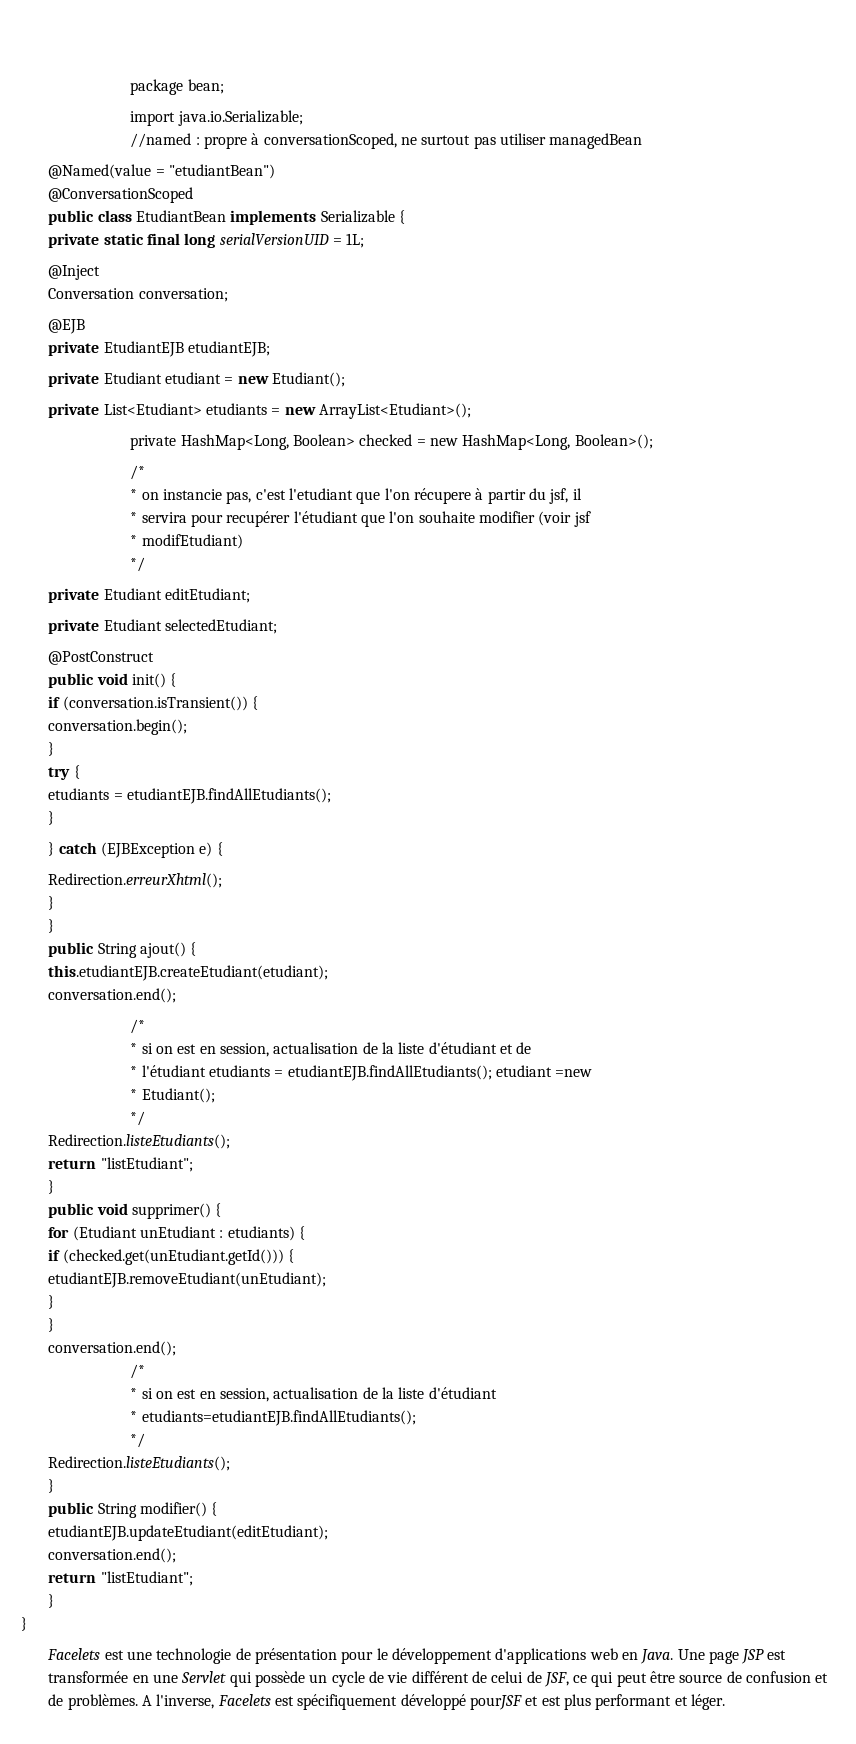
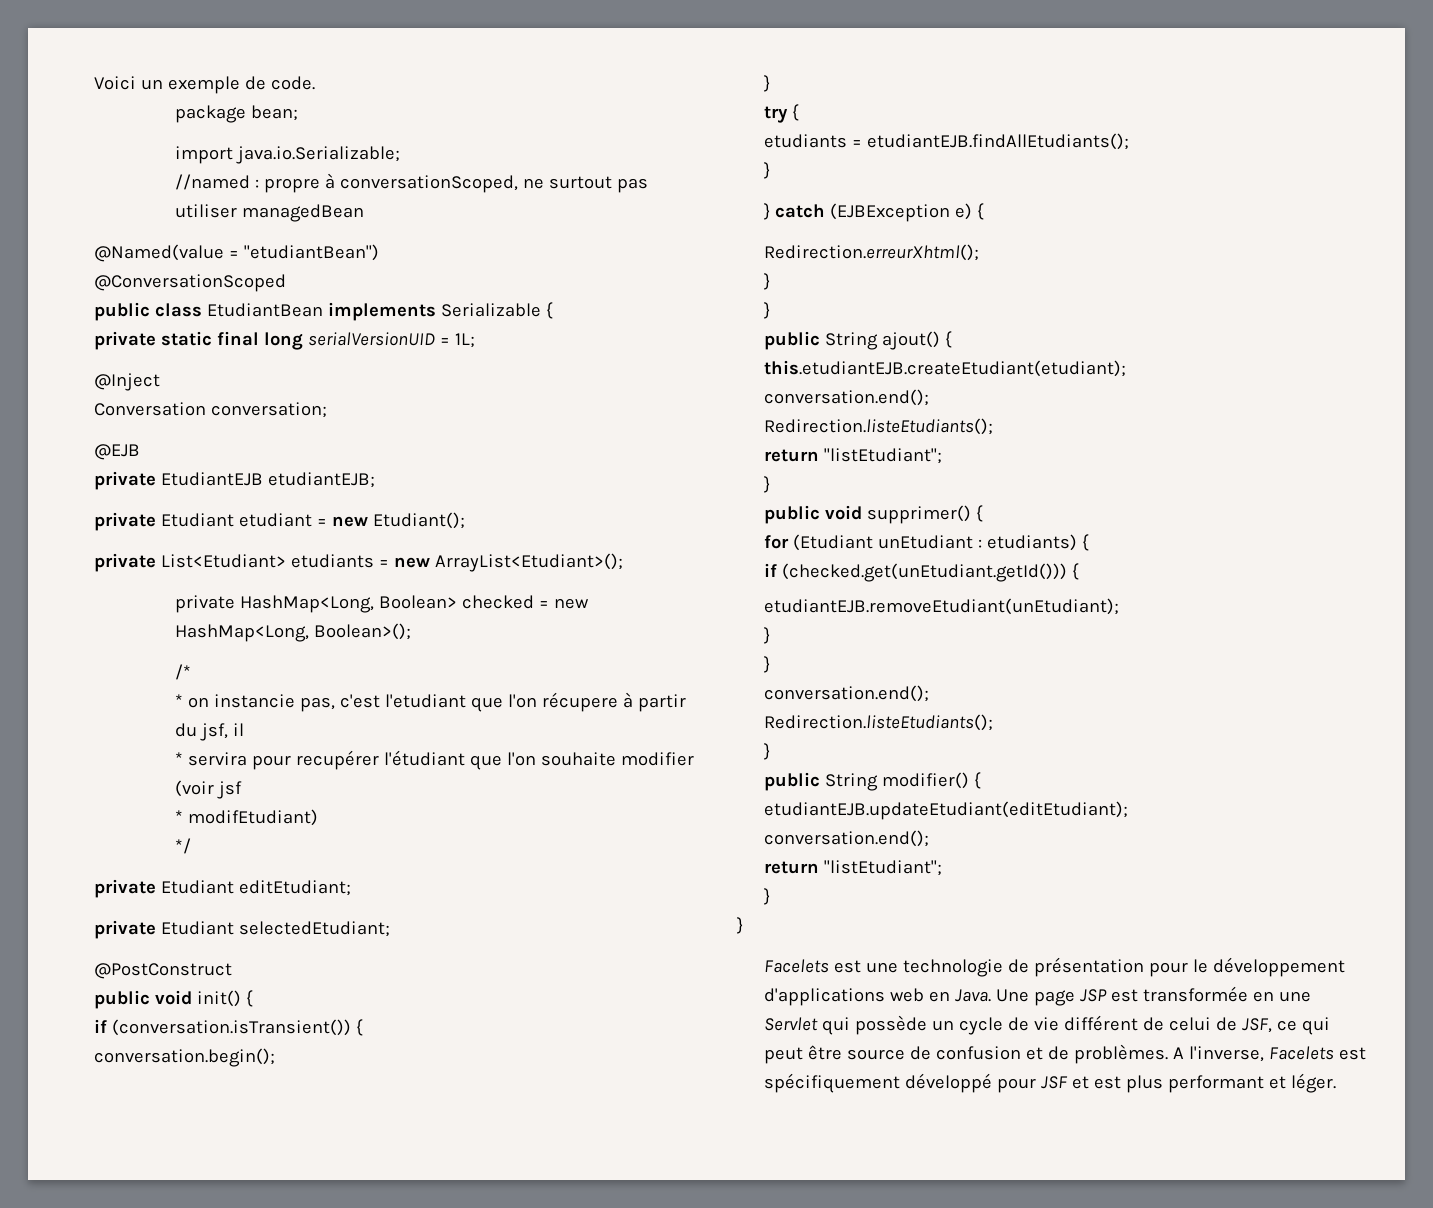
(130, 87) none -> [93,76,315,94] Voici un exemple de code. //
[130,1019,146,1034] [130,1042,532,1057] [130,1065,593,1081] [130,1088,215,1103] [130,1111,146,1126] // /* // * si on est en session, actualisation de la liste d'étudiant et de // * l'étudiant etudiants = etudiantEJB.findAllEtudiants(); etudiant =new // * Etudiant(); // */ -> (929, 397) none
[130,1364,146,1379] [130,1387,497,1402] [130,1410,416,1426] [130,1433,146,1448] // /* // * si on est en session, actualisation de la liste d'étudiant // * etudiants=etudiantEJB.findAllEtudiants(); // */ -> (929, 693) none
[469,1695,522,1710] pourJSF -> [996,1076,1068,1093] pour JSF

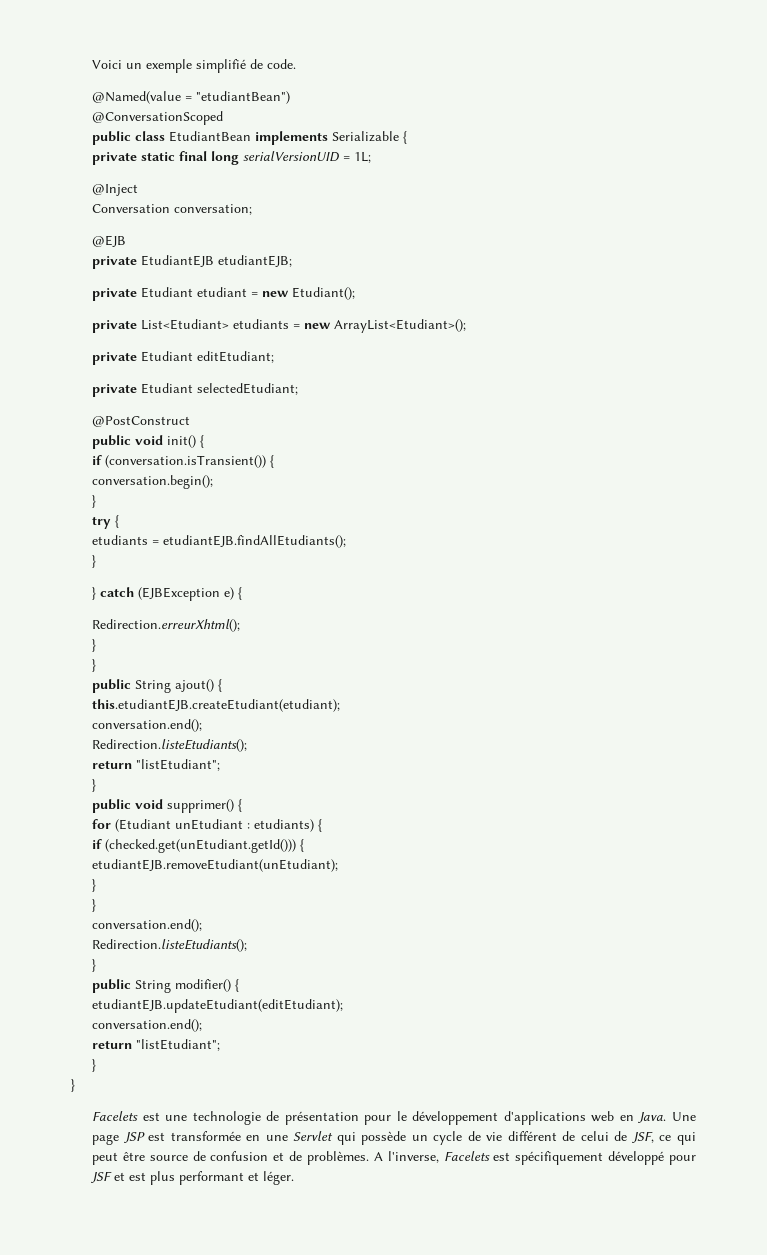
(240, 85) none -> [196,59,247,73] simplifié
[174,105,298,123] [174,146,400,164] [174,173,648,193] [174,204,364,222] // package bean; // import java.io.Serializable; // //named : propre à conversationScoped, ne surtout pas utiliser managedBean -> (297, 64) none
[174,595,589,613] [174,623,411,642] [174,664,191,680] [174,692,686,712] [174,723,244,741] [174,750,694,770] [174,780,242,799] [174,809,318,826] [174,838,191,854] // private HashMap<Long, Boolean> checked = new HashMap<Long, Boolean>(); // /* // * on instancie pas, c'est l'etudiant que l'on récupere à partir du jsf, il // * servira pour recupérer l'étudiant que l'on souhaite modifier (voir jsf // * modifEtudiant) // */ -> (467, 326) none

